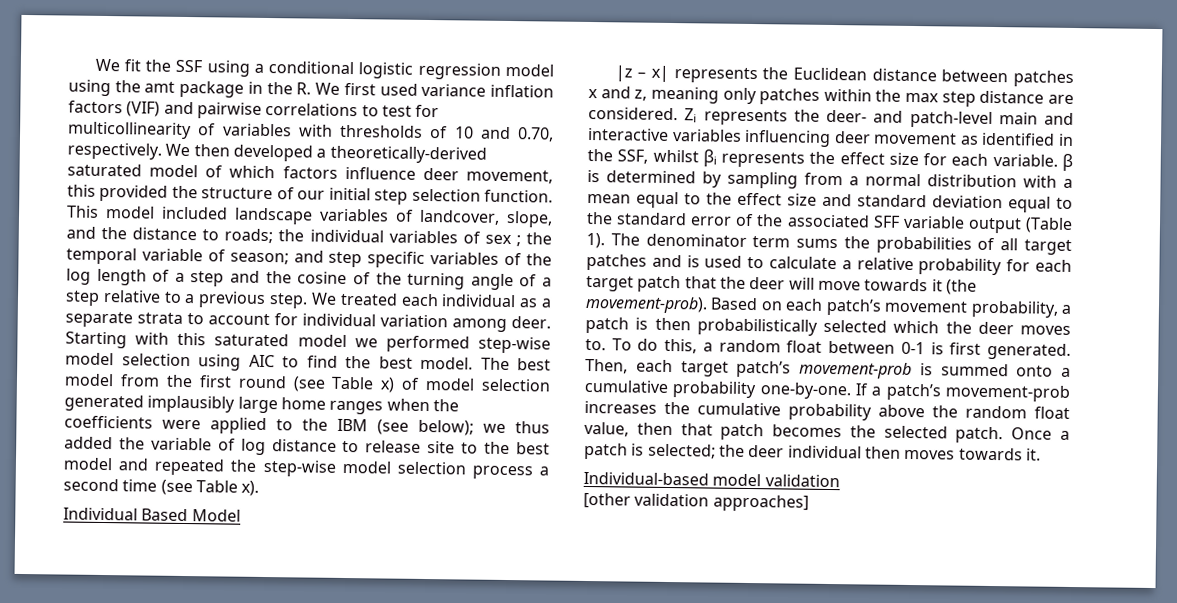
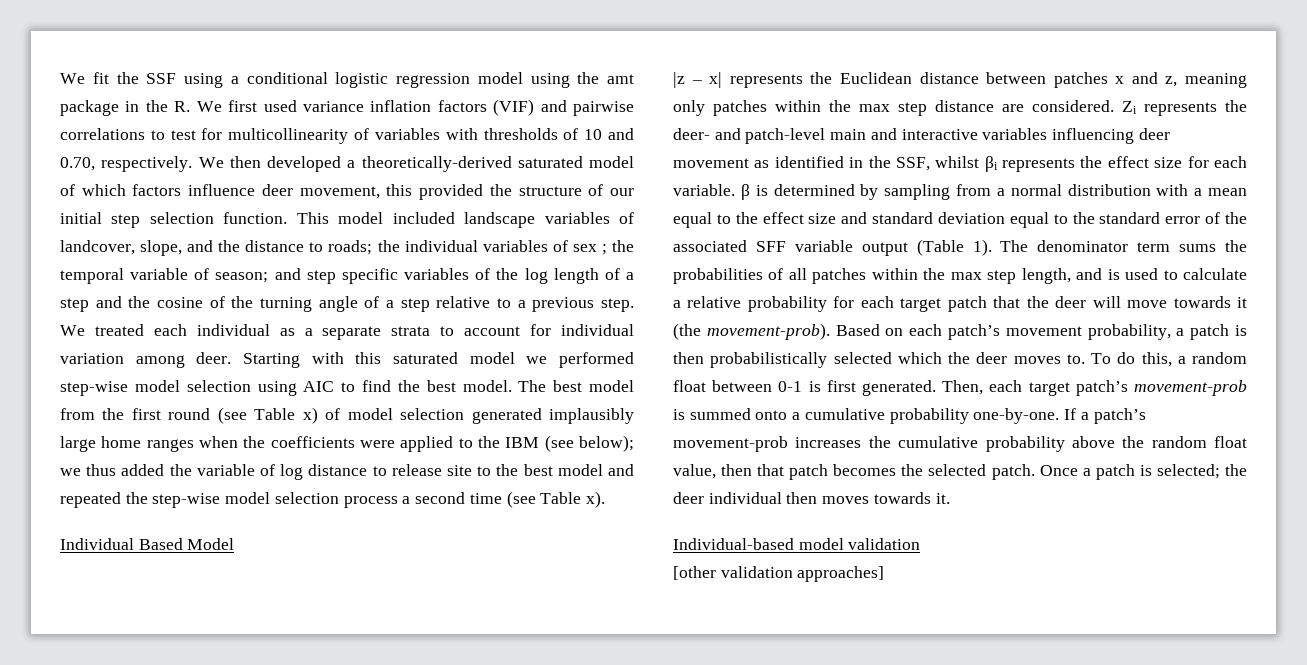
[1024,239,1072,255] [586,253,647,271] target patches -> [812,268,1071,284] patches within the max step length,

